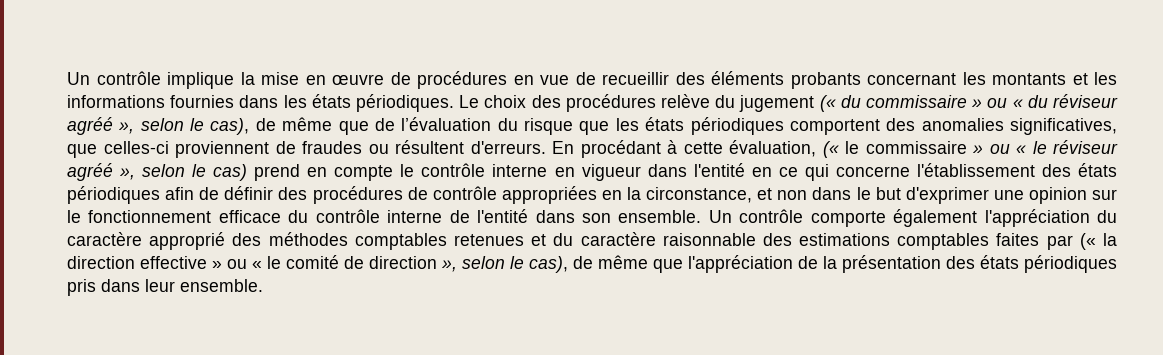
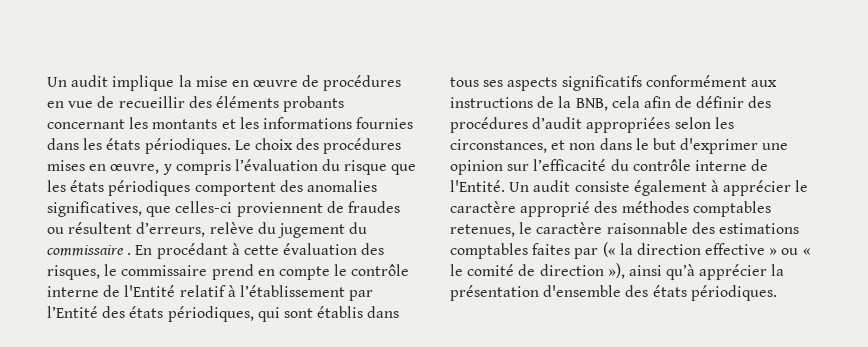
[67,71,161,85] Un contrôle -> [47,75,109,87] Un audit
[661,94,1119,112] [67,117,395,135] relève du jugement (« du commissaire » ou « du réviseur agréé », selon le cas), de même que de -> [47,160,231,175] mises en œuvre, y compris
[470,140,1118,158] [67,163,248,181] d'erreurs. En procédant à cette évaluation, (« le commissaire » ou « le réviseur agréé », selon le cas) -> [136,222,368,238] [47,243,385,259] [47,264,208,280] d’erreurs, relève du jugement du commissaire . En procédant à cette évaluation des risques, le commissaire
[554,163,1117,181] [67,186,160,204] en vigueur dans l'entité en ce qui concerne l'établissement des états périodiques -> [103,285,374,301] [47,306,400,322] [450,75,777,91] [450,96,640,111] de l'Entité relatif à l’établissement par l’Entité des états périodiques, qui sont établis dans tous ses aspects significatifs conformément aux instructions de la BNB, cela
[407,186,753,204] de contrôle appropriées en la circonstance, -> [532,117,734,133] [450,139,547,153] d’audit appropriées selon les circonstances,
[67,210,281,223] le fonctionnement efficace -> [533,159,607,171] l’efficacité
[477,209,1117,227] l'entité dans son ensemble. Un contrôle comporte également l'appréciation du -> [450,180,809,196] l'Entité. Un audit consiste également à apprécier le
[453,233,574,246] retenues et du -> [450,222,533,237] retenues, le
[442,255,818,273] », selon le cas), de même que l'appréciation de -> [607,263,768,280] »), ainsi qu’à apprécier
[946,255,1117,273] [67,279,263,296] des états périodiques pris dans leur ensemble. -> [543,285,777,301] d'ensemble des états périodiques.

